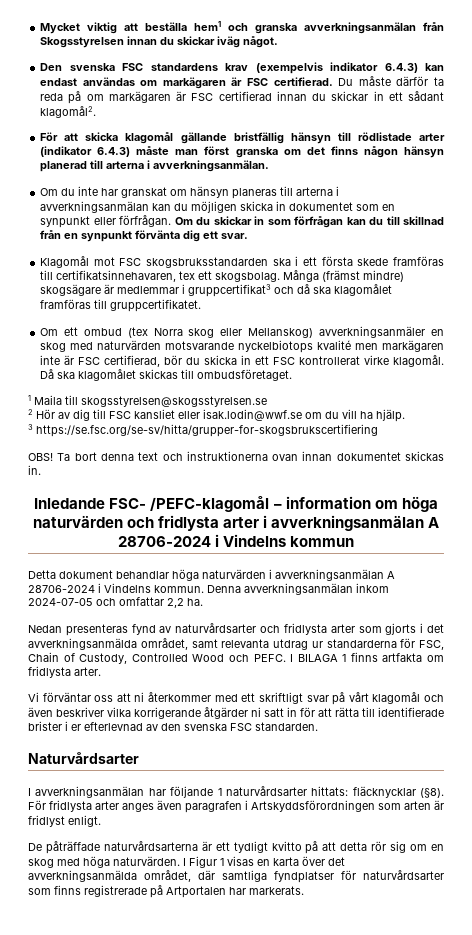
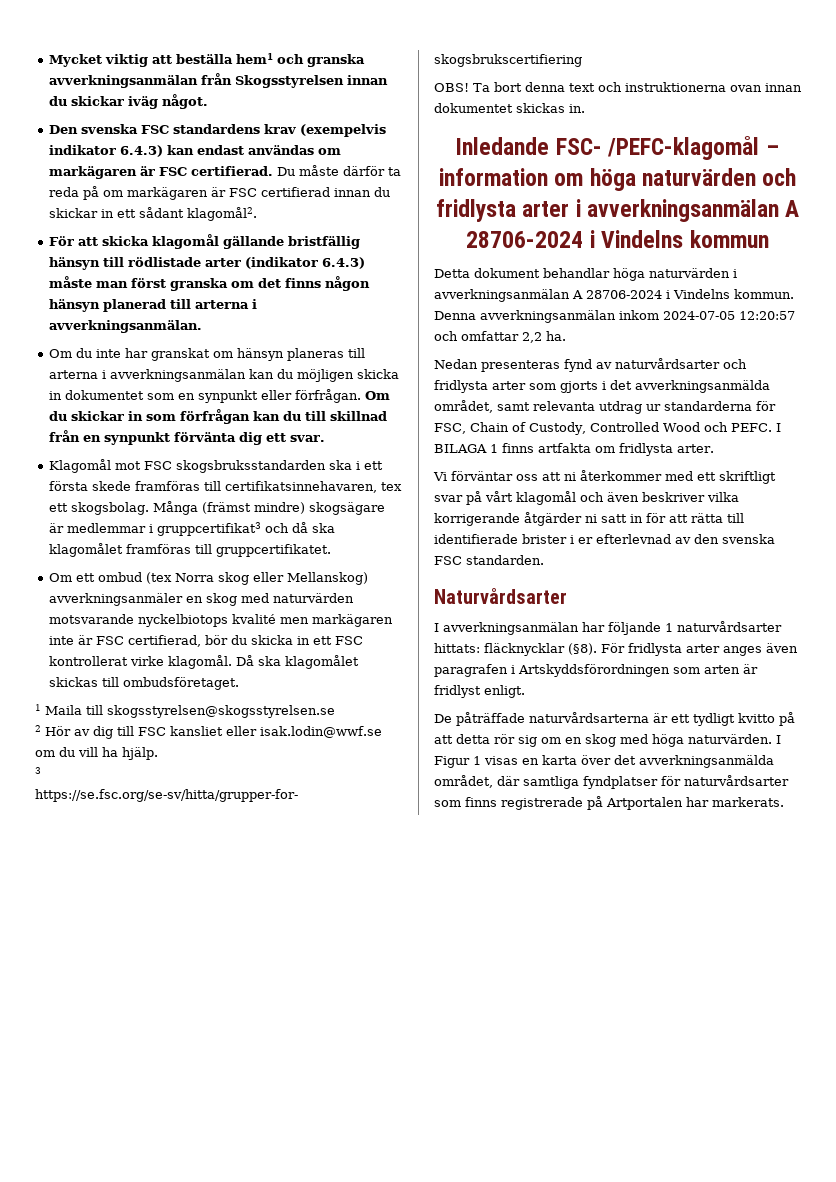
(93, 602) none -> [739,311,795,320] 12:20:57

